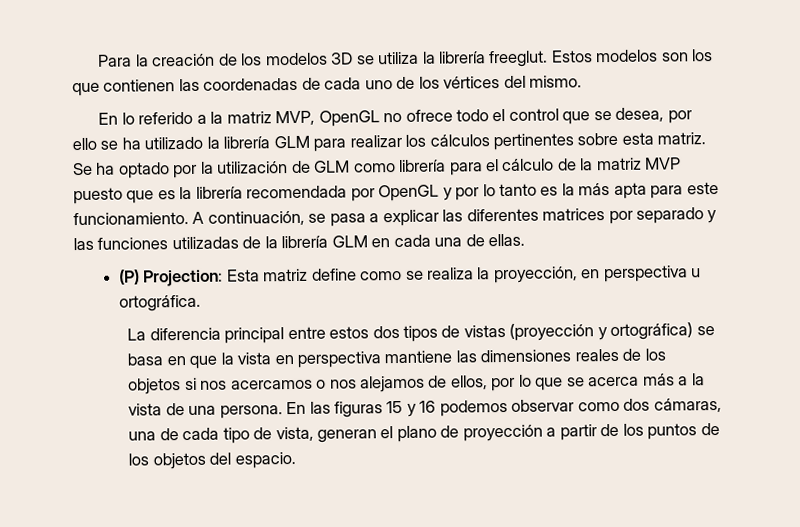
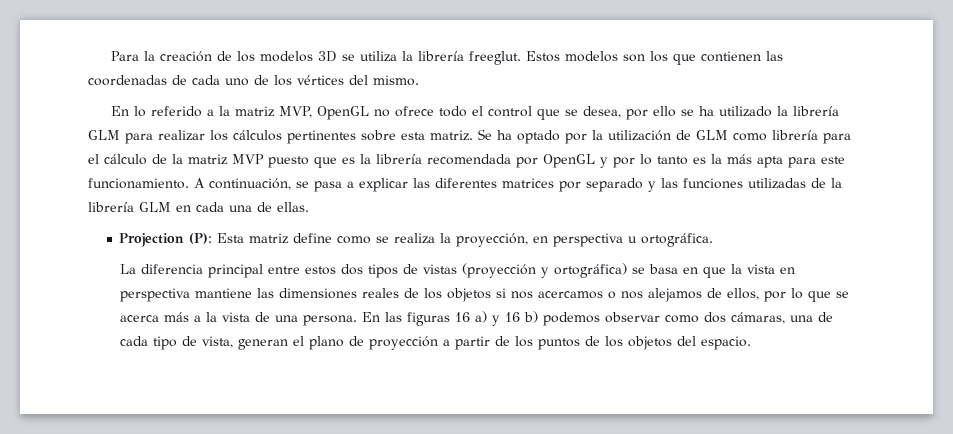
[118,269,224,287] (P) Projection: -> [119,233,213,247] Projection (P):
[386,400,404,414] 15 -> [454,311,487,323] 16 a)
(437, 406) none -> [523,311,538,323] b)

